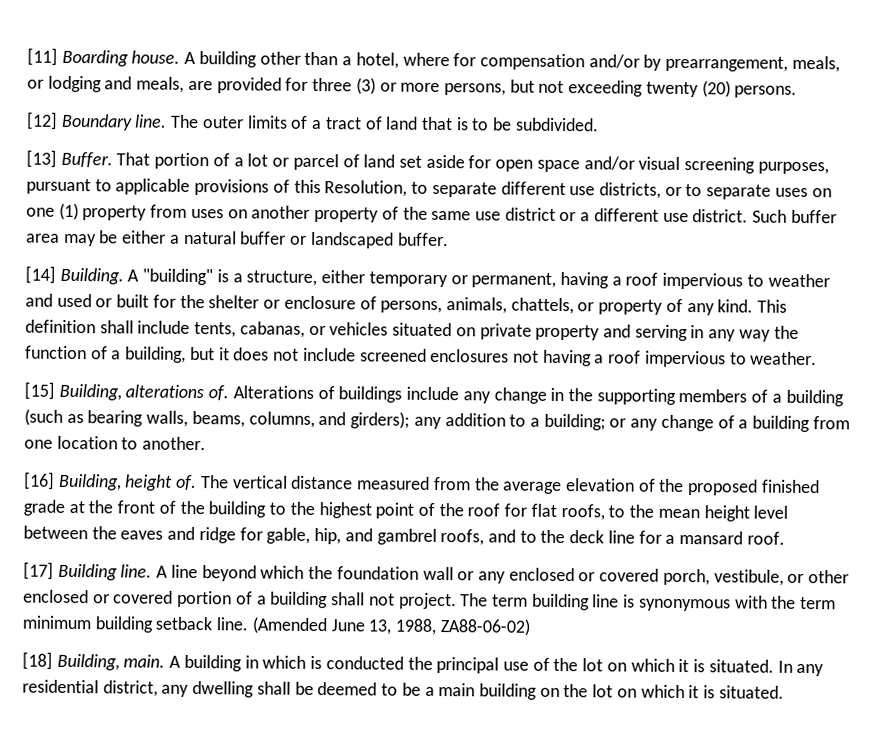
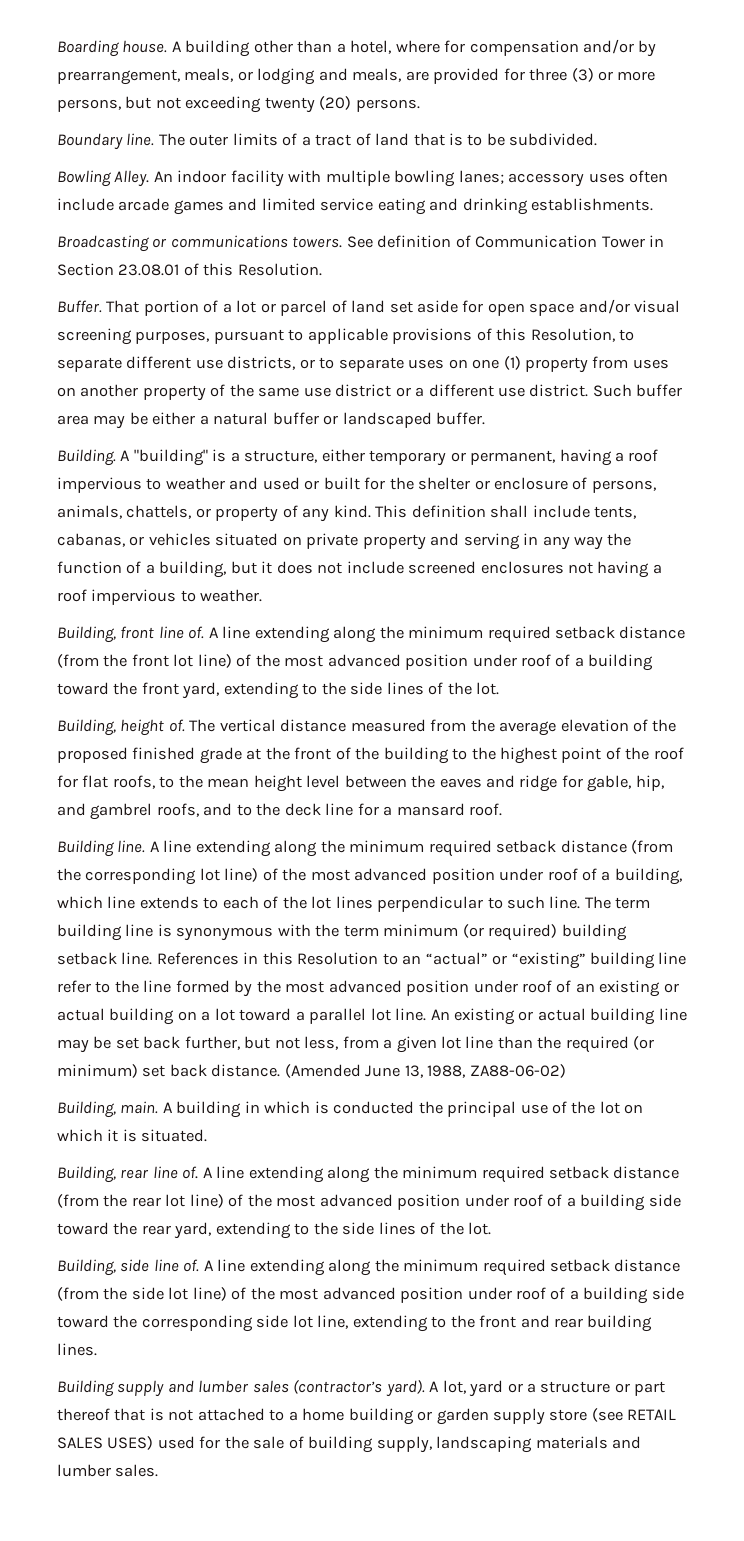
[27,47,58,66] [11] -> (57, 48) none
[26,111,58,130] [12] -> (420, 105) none
[26,149,57,168] [13] -> [57,170,669,187] [57,198,654,215] [57,235,665,252] [57,263,322,276] Bowling Alley. An indoor facility with multiple bowling lanes; accessory uses often include arcade games and limited service eating and drinking establishments. // Broadcasting or communications towers. See definition of Communication Tower in Section 23.08.01 of this Resolution. //
[25,265,56,284] [14] -> (486, 418) none
[24,381,844,407] [24,408,850,433] [24,435,207,451] [24,471,55,490] [15] Building, alterations of. Alterations of buildings include any change in the supporting members of a building (such as bearing walls, beams, columns, and girders); any addition to a building; or any change of a building from one location to another. // [16] -> [57,626,686,643] [57,654,654,671] [57,682,500,699] Building, front line of. A line extending along the minimum required setback distance (from the front lot line) of the most advanced position under roof of a building toward the front yard, extending to the side lines of the lot. //
[23,561,54,580] [17] -> (503, 809) none
[201,565,850,586] [23,589,457,610] beyond which the foundation wall or any enclosed or covered porch, vestibule, or other enclosed or covered portion of a building shall not project. -> [195,840,674,857] [57,868,682,885] [57,896,581,912] extending along the minimum required setback distance (from the corresponding lot line) of the most advanced position under roof of a building, which line extends to each of the lot lines perpendicular to such line.
(91, 622) none -> [462,924,558,941] (or required)
(249, 624) none -> [156,952,687,969] [57,980,679,997] [57,1008,687,1025] [57,1036,655,1053] [57,1064,281,1078] References in this Resolution to an “actual” or “existing” building line refer to the line formed by the most advanced position under roof of an existing or actual building on a lot toward a parallel lot line. An existing or actual building line may be set back further, but not less, from a given lot line than the required (or minimum) set back distance.
[22,651,53,670] [18] -> (566, 1071) none
[777,660,825,677] [22,679,784,700] In any residential district, any dwelling shall be deemed to be a main building on the lot on which it is situated. -> [57,1166,680,1183] [57,1194,681,1211] [57,1222,492,1239] [57,1259,681,1276] [57,1287,684,1304] [57,1315,653,1332] [57,1343,97,1356] [57,1379,666,1397] [57,1408,677,1425] [57,1436,642,1453] [57,1464,159,1477] // Building, rear line of. A line extending along the minimum required setback distance (from the rear lot line) of the most advanced position under roof of a building side toward the rear yard, extending to the side lines of the lot. // Building, side line of. A line extending along the minimum required setback distance (from the side lot line) of the most advanced position under roof of a building side toward the corresponding side lot line, extending to the front and rear building lines. // Building supply and lumber sales (contractor’s yard). A lot, yard or a structure or part thereof that is not attached to a home building or garden supply store (see RETAIL SALES USES) used for the sale of building supply, landscaping materials and lumber sales.

